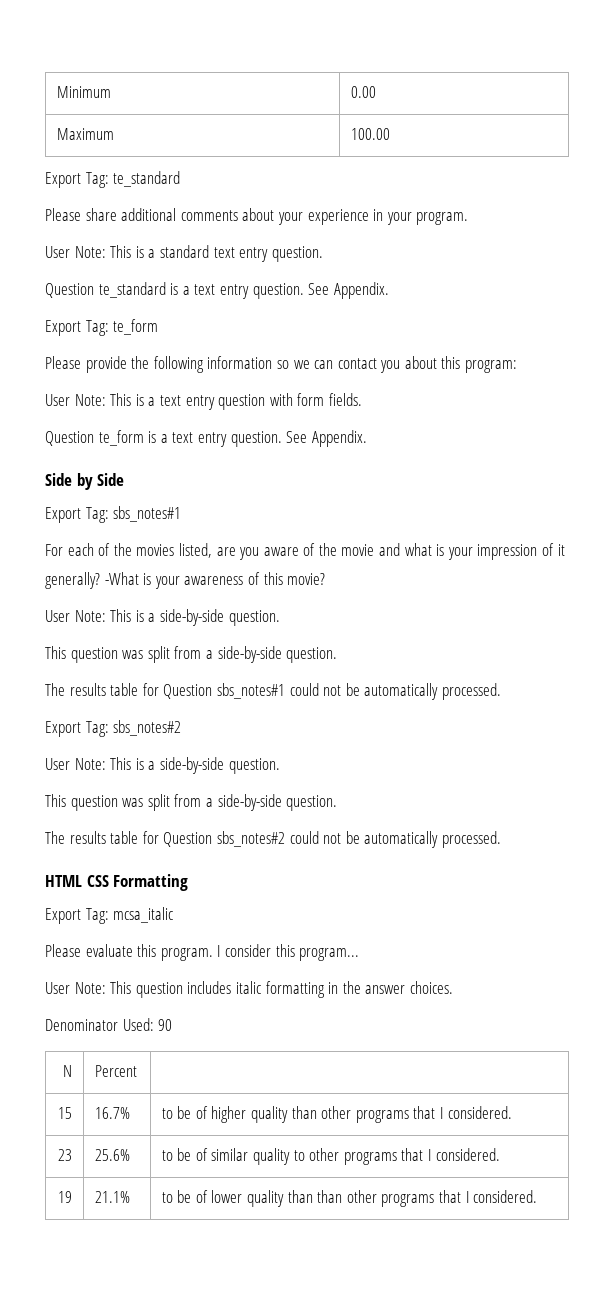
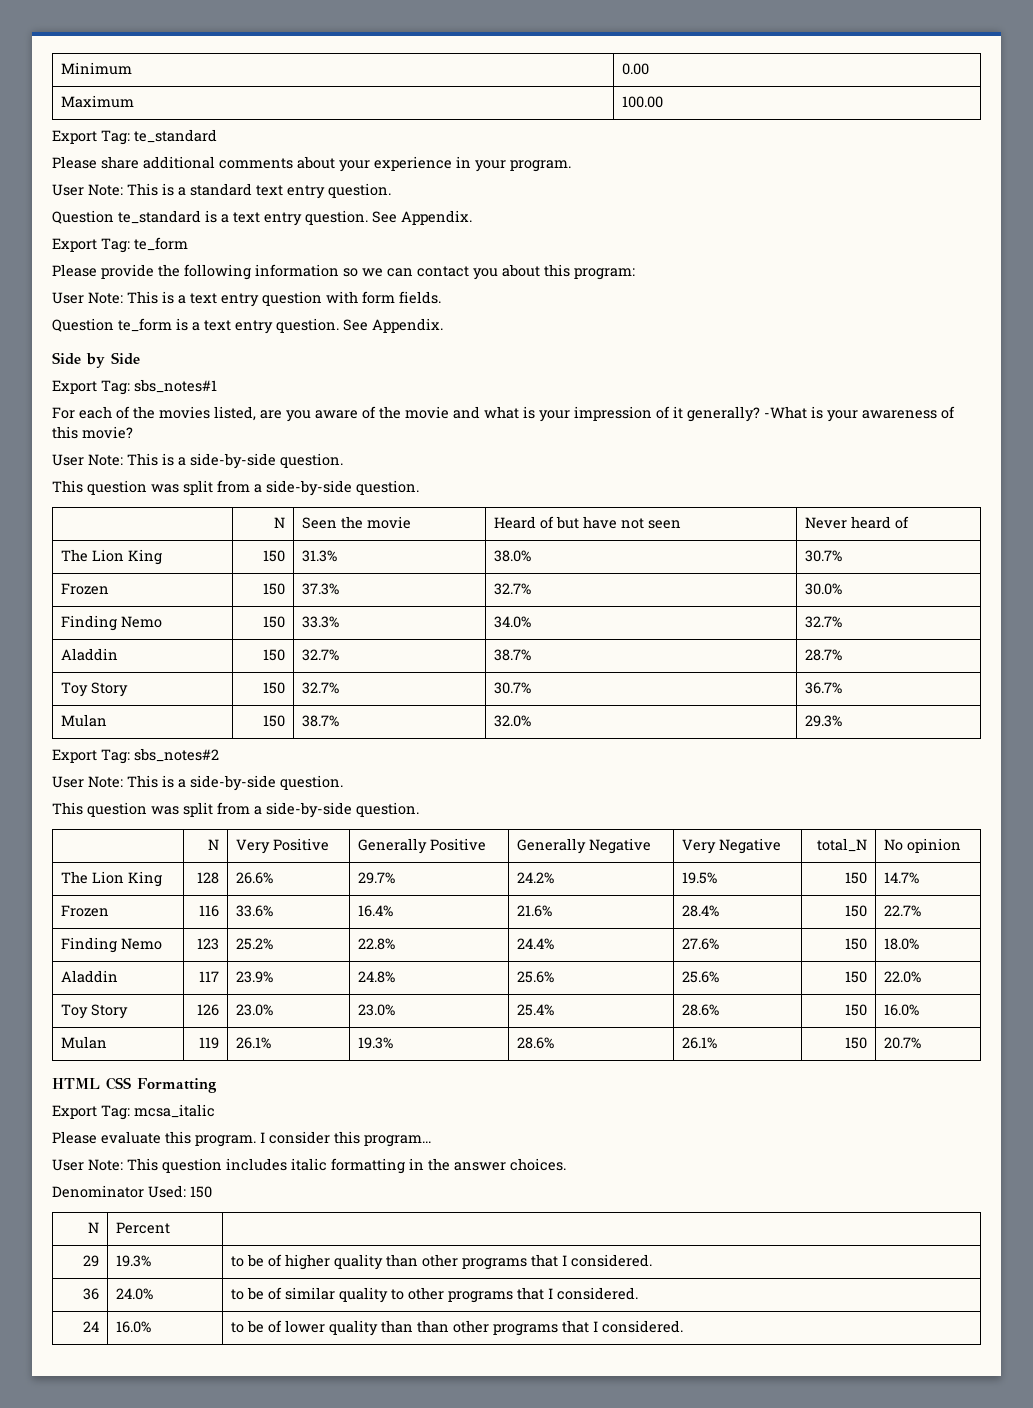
[45,683,501,700] // The results table for Question sbs_notes#1 could not be automatically processed. -> [273,517,285,528] [302,516,412,529] [494,516,682,529] [805,516,910,529] [61,549,163,565] [262,550,285,562] [302,550,338,562] [494,550,532,562] [805,550,843,562] [61,583,110,595] [262,583,285,595] [302,583,340,595] [494,583,532,595] [805,583,843,595] [61,615,163,631] [262,616,285,628] [302,616,340,628] [494,616,532,628] [805,616,843,628] [61,648,119,661] [262,649,285,661] [302,649,340,661] [494,649,532,661] [805,649,843,661] [61,682,129,697] [262,682,285,694] [302,682,340,694] [494,682,532,694] [805,682,843,694] [61,714,108,727] [262,715,285,727] [302,715,340,727] [494,715,532,727] [805,715,843,727] // | N | Seen the movie | Heard of but have not seen | Never heard of // The Lion King | 150 | 31.3% | 38.0% | 30.7% // Frozen | 150 | 37.3% | 32.7% | 30.0% // Finding Nemo | 150 | 33.3% | 34.0% | 32.7% // Aladdin | 150 | 32.7% | 38.7% | 28.7% // Toy Story | 150 | 32.7% | 30.7% | 36.7% // Mulan | 150 | 38.7% | 32.0% | 29.3%
[45,831,501,848] // The results table for Question sbs_notes#2 could not be automatically processed. -> [207,839,219,850] [236,838,330,854] [358,838,487,854] [517,838,652,854] [682,838,782,854] [816,838,867,852] [884,838,962,853] [61,871,163,887] [196,872,219,884] [236,872,274,884] [358,872,396,884] [517,872,555,884] [682,872,718,884] [844,872,867,884] [884,872,920,884] [61,905,110,917] [198,905,219,917] [236,905,274,917] [358,905,394,917] [517,905,553,917] [682,905,720,917] [844,905,867,917] [884,905,922,917] [61,937,163,953] [196,938,219,950] [236,938,274,950] [358,938,396,950] [517,938,555,950] [682,938,720,950] [844,938,867,950] [884,938,920,950] [61,970,119,983] [198,971,219,982] [236,971,274,983] [358,971,396,983] [517,971,555,983] [682,971,720,983] [844,971,867,983] [884,971,922,983] [61,1004,129,1019] [196,1004,219,1016] [236,1004,274,1016] [358,1004,396,1016] [517,1004,555,1016] [682,1004,720,1016] [844,1004,867,1016] [884,1004,920,1016] [61,1036,108,1049] [198,1037,219,1049] [236,1037,272,1049] [358,1037,394,1049] [517,1037,555,1049] [682,1037,718,1049] [844,1037,867,1049] [884,1037,922,1049] // | N | Very Positive | Generally Positive | Generally Negative | Very Negative | total_N | No opinion // The Lion King | 128 | 26.6% | 29.7% | 24.2% | 19.5% | 150 | 14.7% // Frozen | 116 | 33.6% | 16.4% | 21.6% | 28.4% | 150 | 22.7% // Finding Nemo | 123 | 25.2% | 22.8% | 24.4% | 27.6% | 150 | 18.0% // Aladdin | 117 | 23.9% | 24.8% | 25.6% | 25.6% | 150 | 22.0% // Toy Story | 126 | 23.0% | 23.0% | 25.4% | 28.6% | 150 | 16.0% // Mulan | 119 | 26.1% | 19.3% | 28.6% | 26.1% | 150 | 20.7%
[158,1019,173,1031] 90 -> [190,1186,212,1198] 150
[58,1107,73,1119] [94,1107,130,1119] 15 | 16.7% -> [82,1255,99,1267] [116,1255,152,1267] 29 | 19.3%
[58,1149,73,1161] [94,1149,130,1161] 23 | 25.6% -> [82,1288,99,1300] [116,1288,154,1300] 36 | 24.0%
[58,1191,73,1203] [94,1191,130,1203] 19 | 21.1% -> [82,1321,99,1332] [116,1321,152,1333] 24 | 16.0%

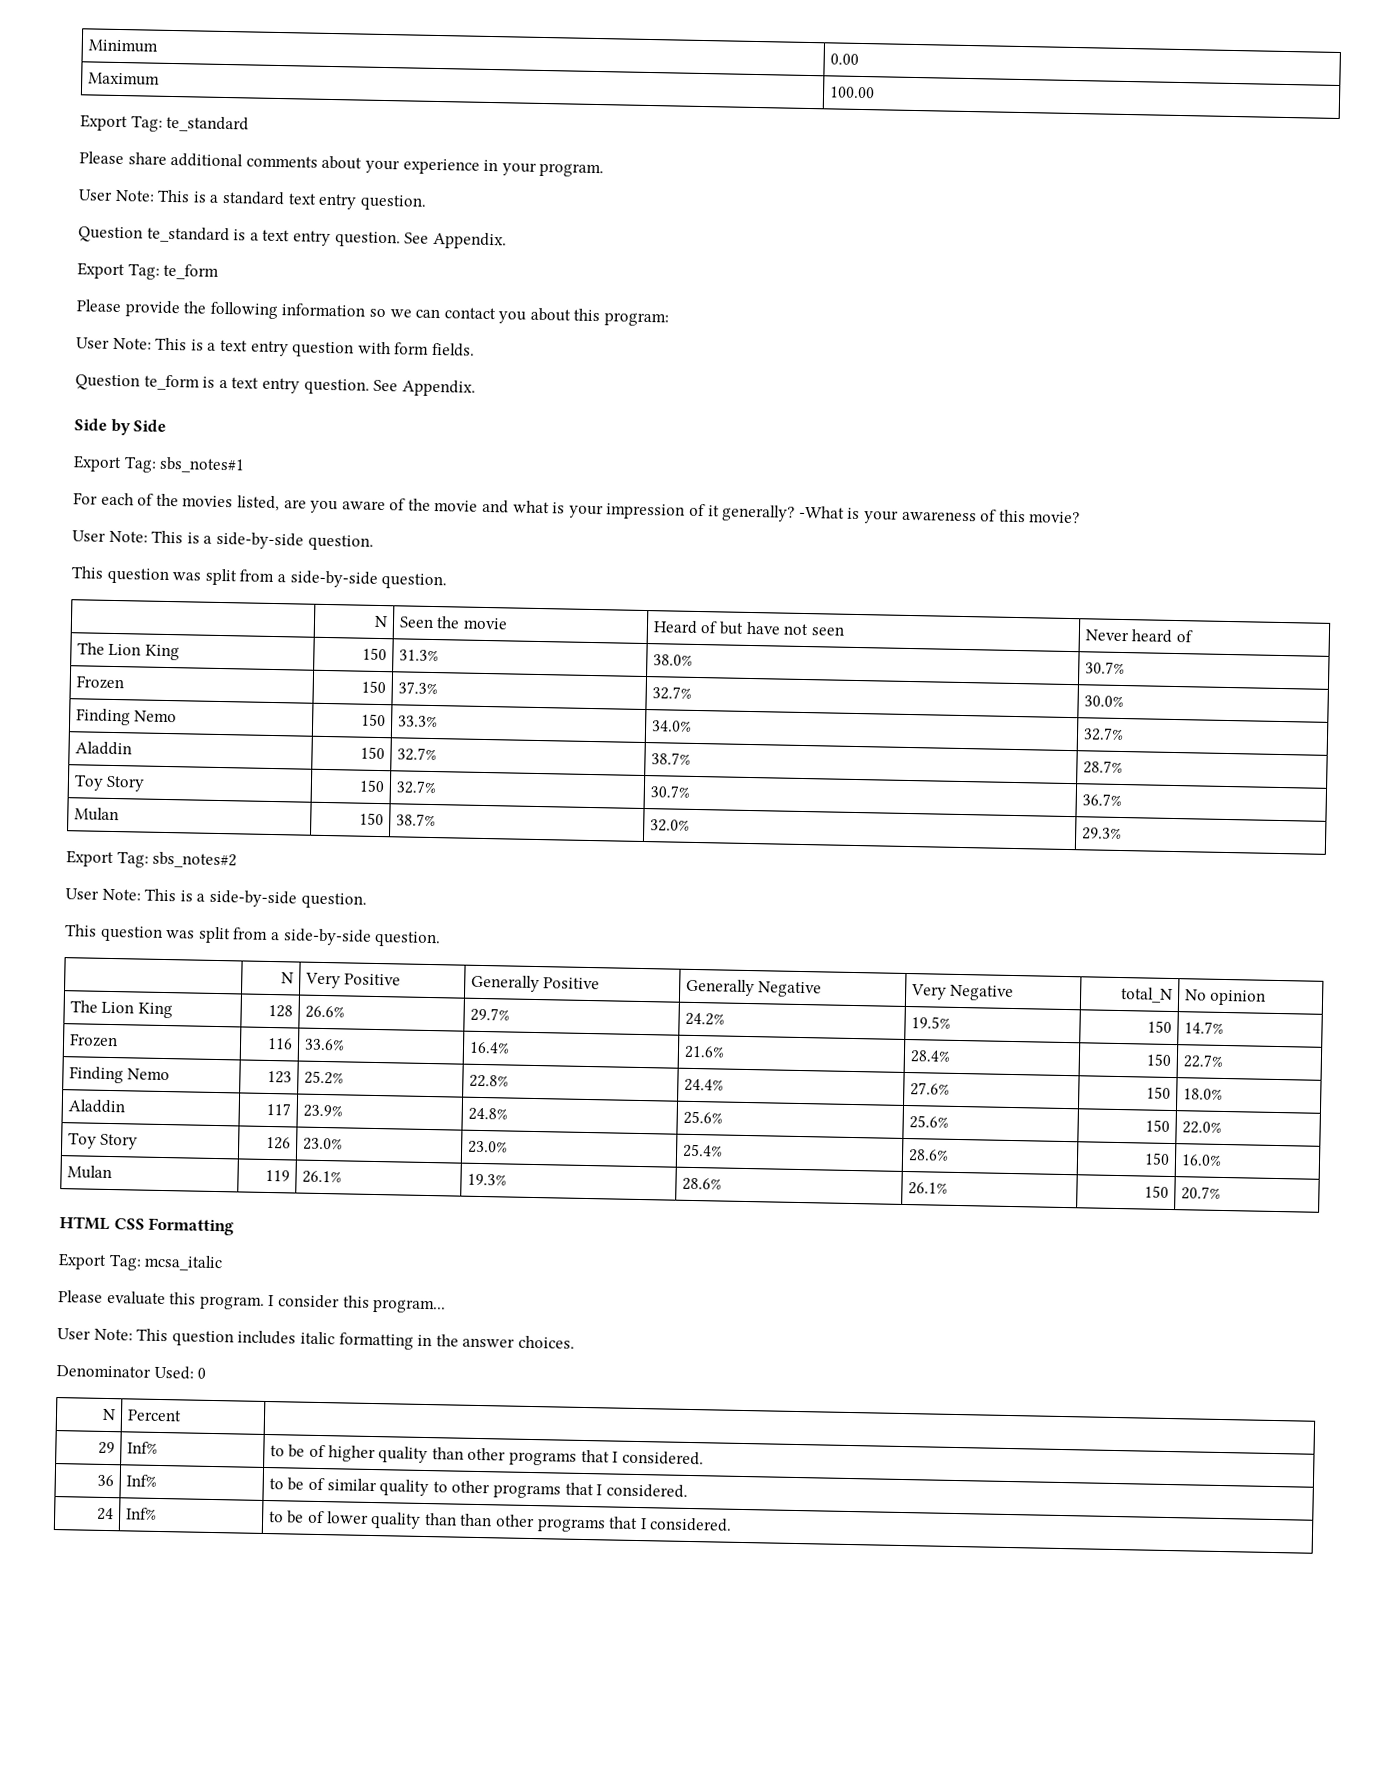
[190,1186,212,1198] 150 -> [197,1367,207,1379] 0
[116,1255,152,1267] 19.3% -> [126,1441,158,1454] Inf%
[116,1288,154,1300] 24.0% -> [125,1474,157,1487] Inf%
[116,1321,152,1333] 16.0% -> [125,1507,157,1520] Inf%

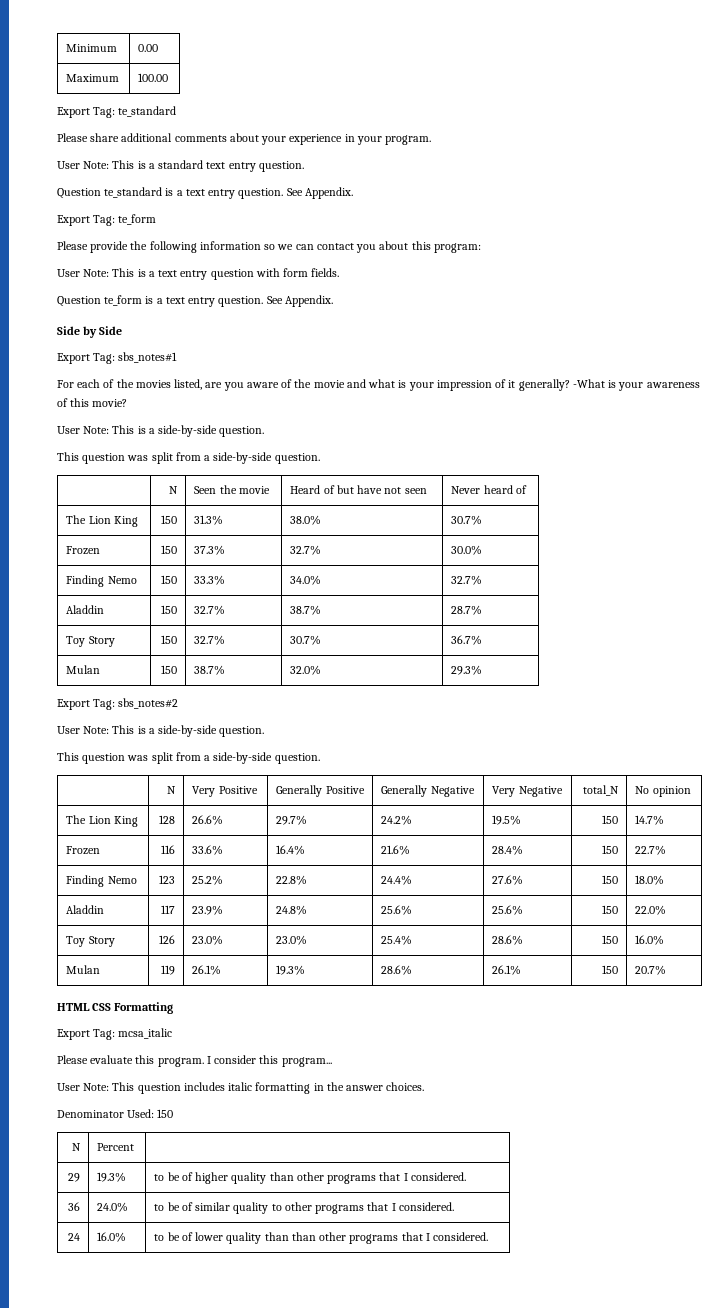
[197,1367,207,1379] 0 -> [157,1109,174,1118] 150
[126,1441,158,1454] Inf% -> [97,1172,127,1182] 19.3%
[125,1474,157,1487] Inf% -> [97,1202,129,1212] 24.0%
[125,1507,157,1520] Inf% -> [97,1232,127,1242] 16.0%

